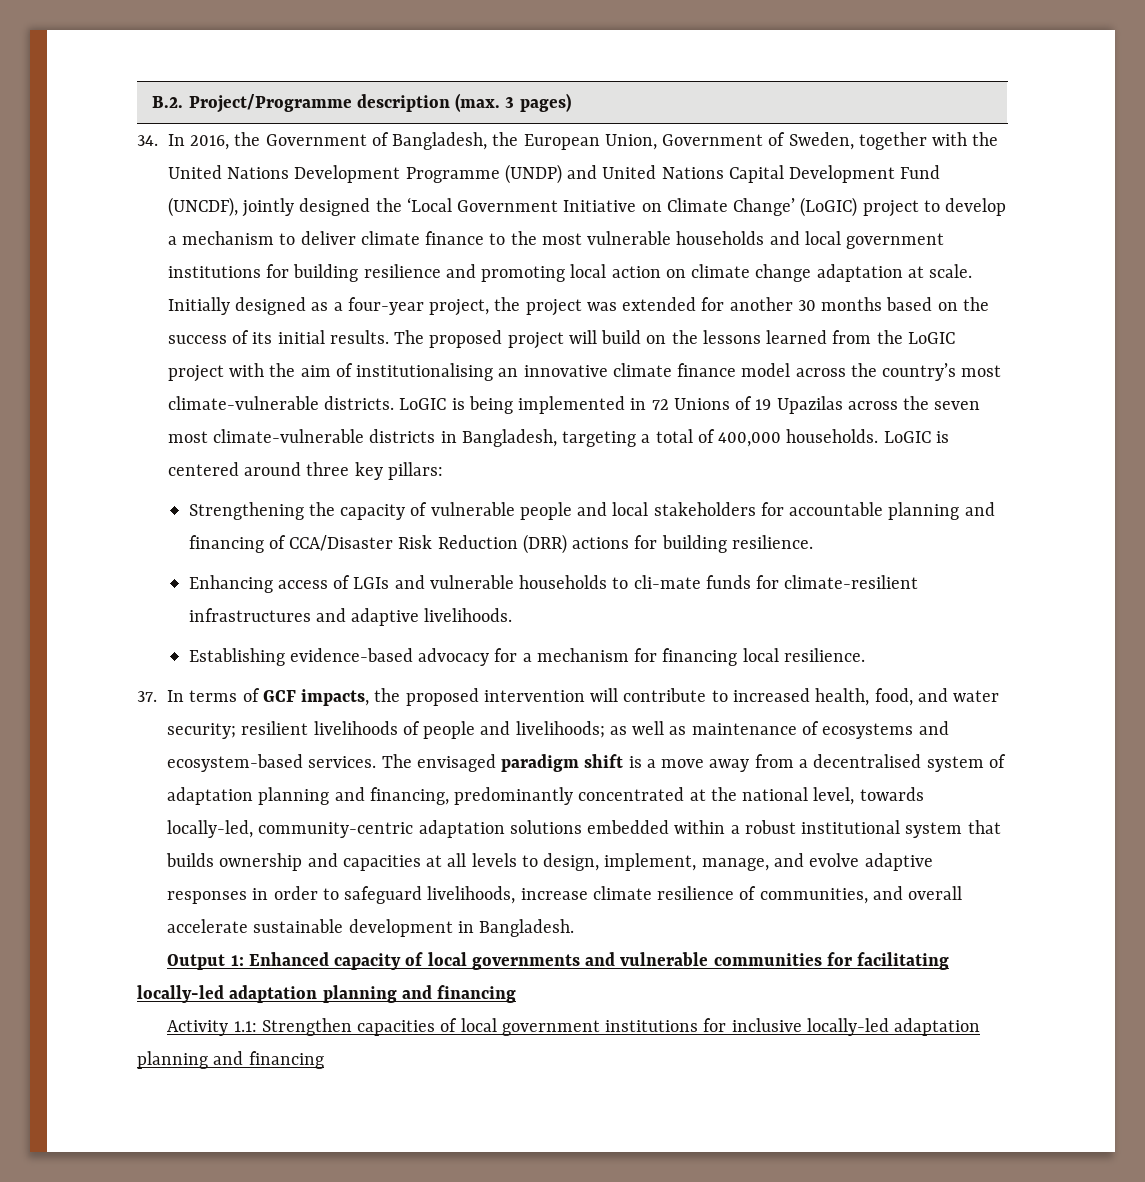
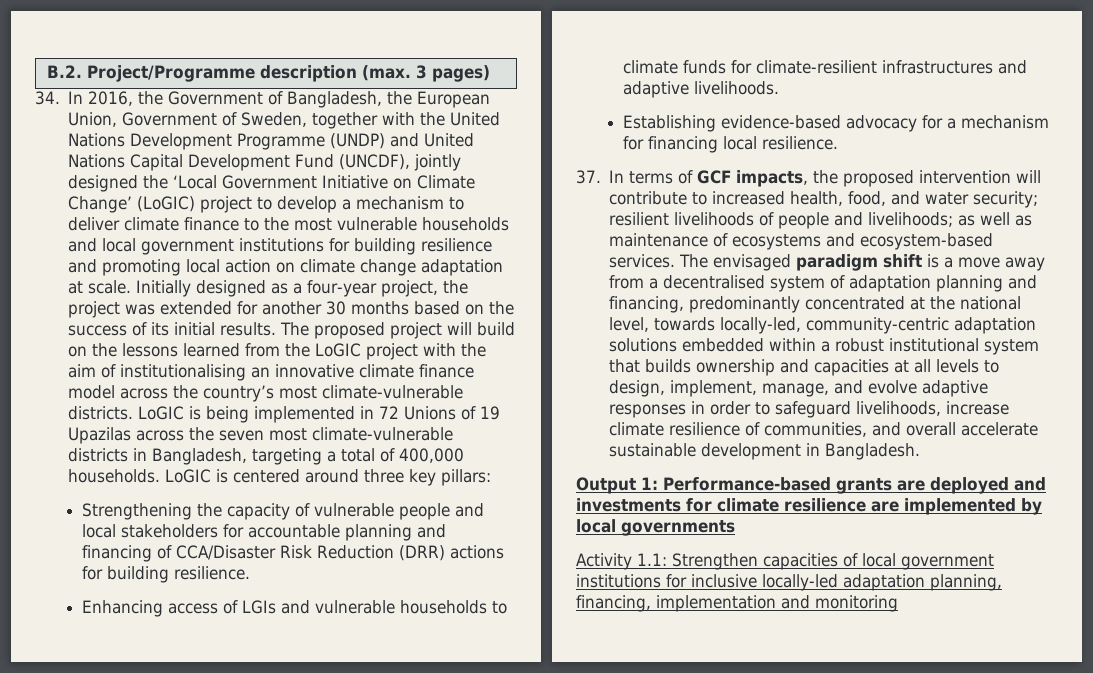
[633,575,701,589] cli-mate -> [622,60,678,74] climate
[248,952,950,970] [137,985,517,1003] Enhanced capacity of local governments and vulnerable communities for facilitating locally-led adaptation planning and financing -> [663,477,1046,494] [576,498,1042,515] [576,519,735,536] Performance-based grants are deployed and investments for climate resilience are implemented by local governments
[137,1051,324,1069] planning and financing -> [930,574,1002,591] [576,595,898,612] planning, financing, implementation and monitoring

